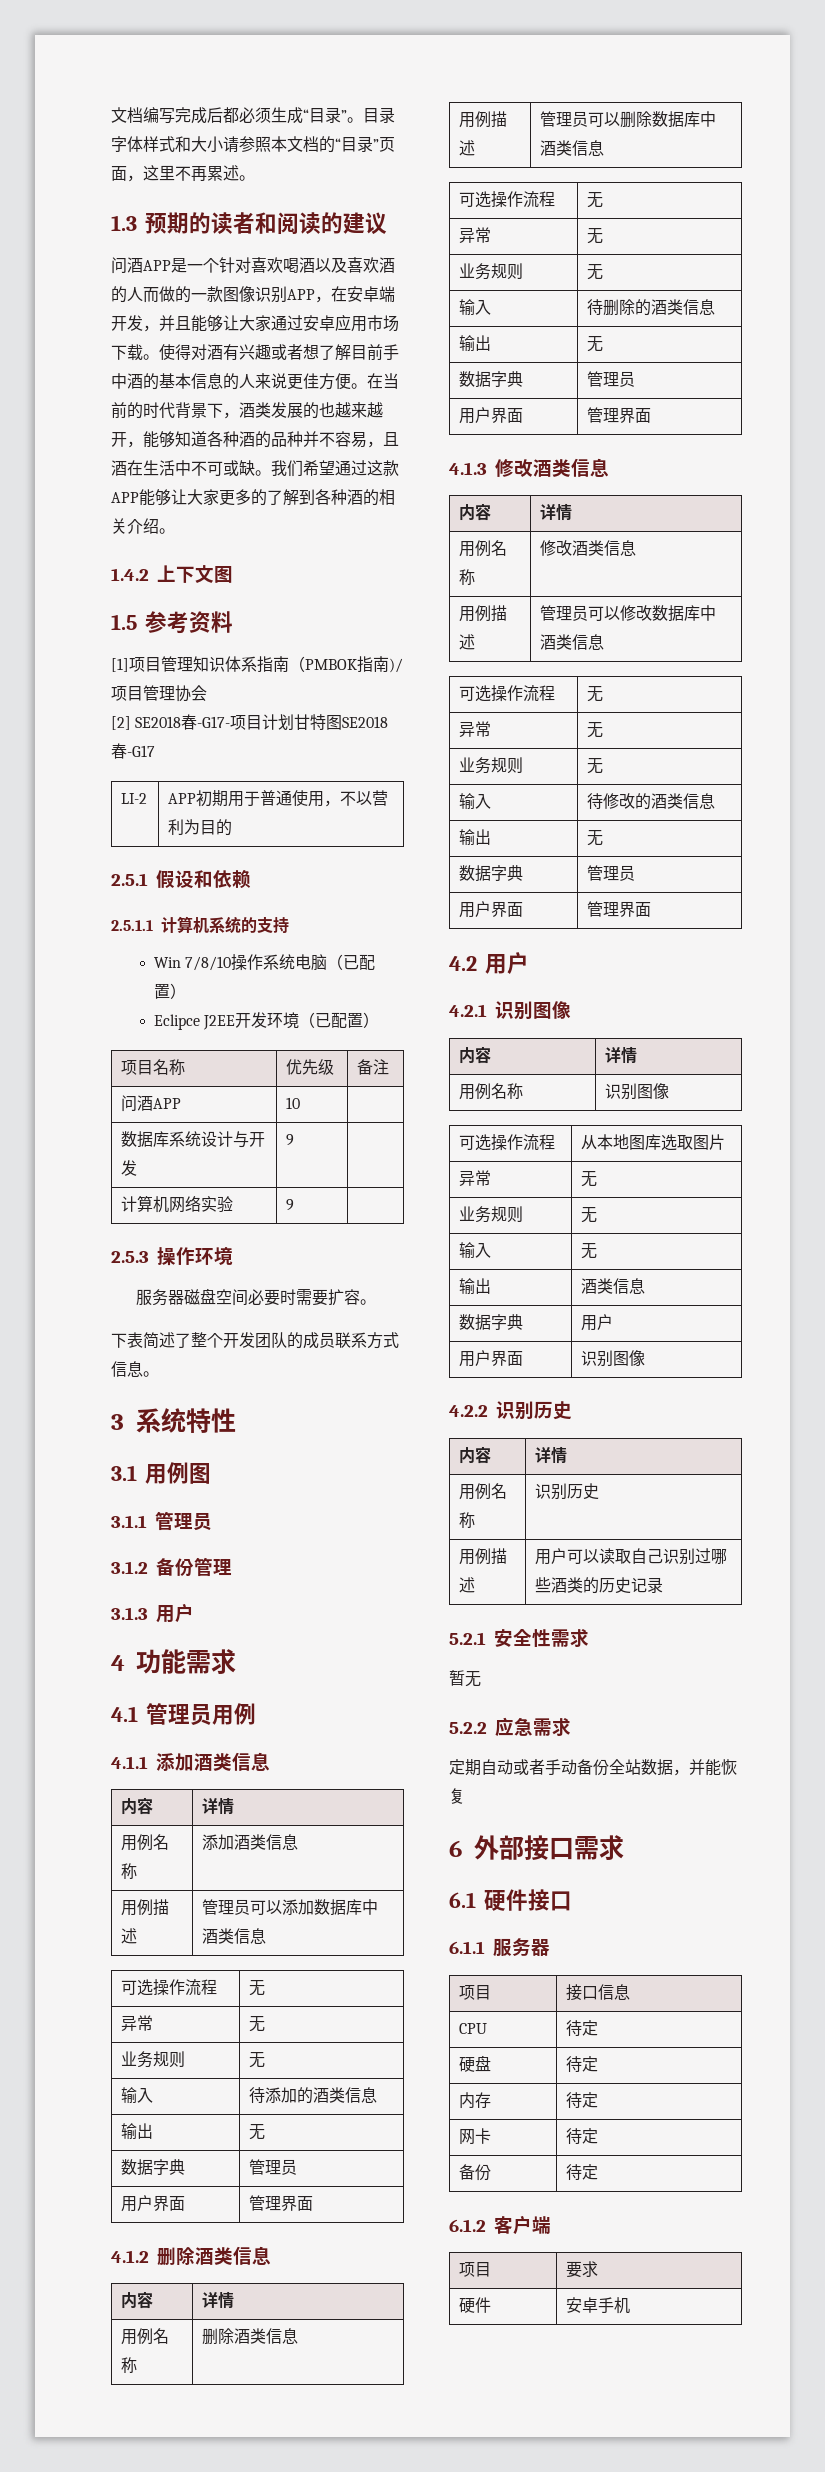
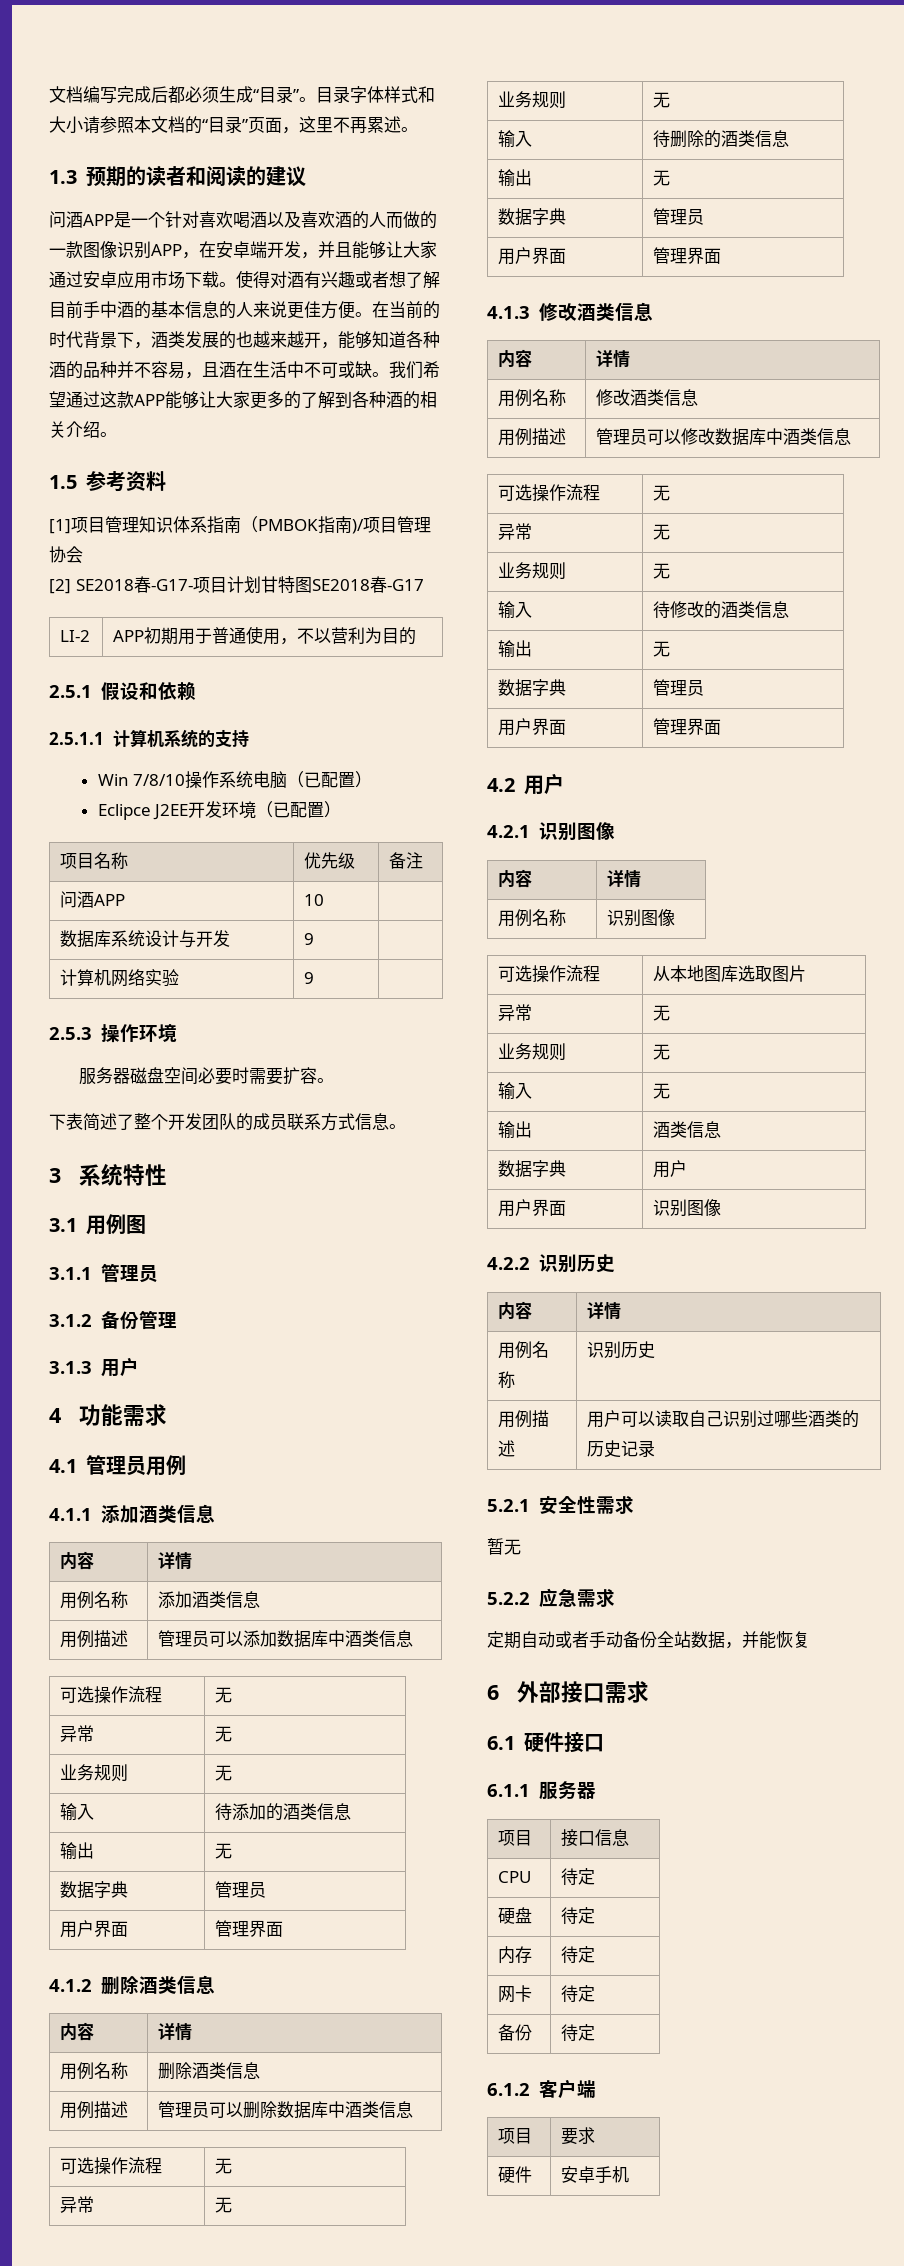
[111,565,233,583] // 1.4.2上下文图 -> (117, 434) none

